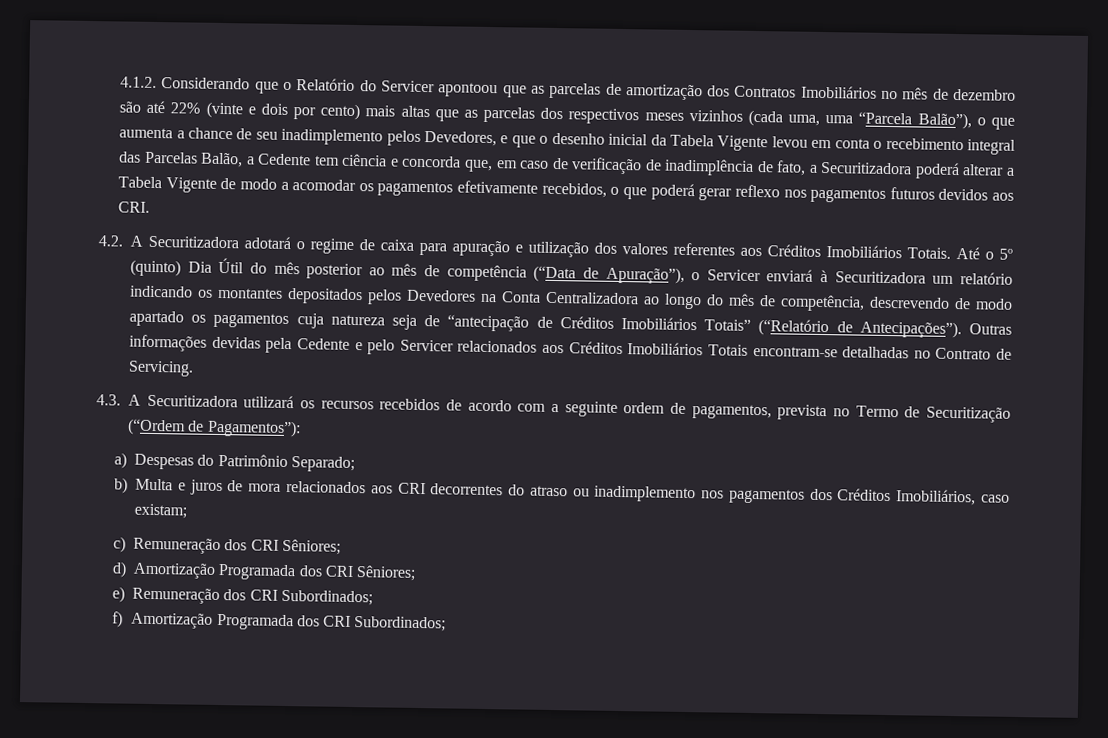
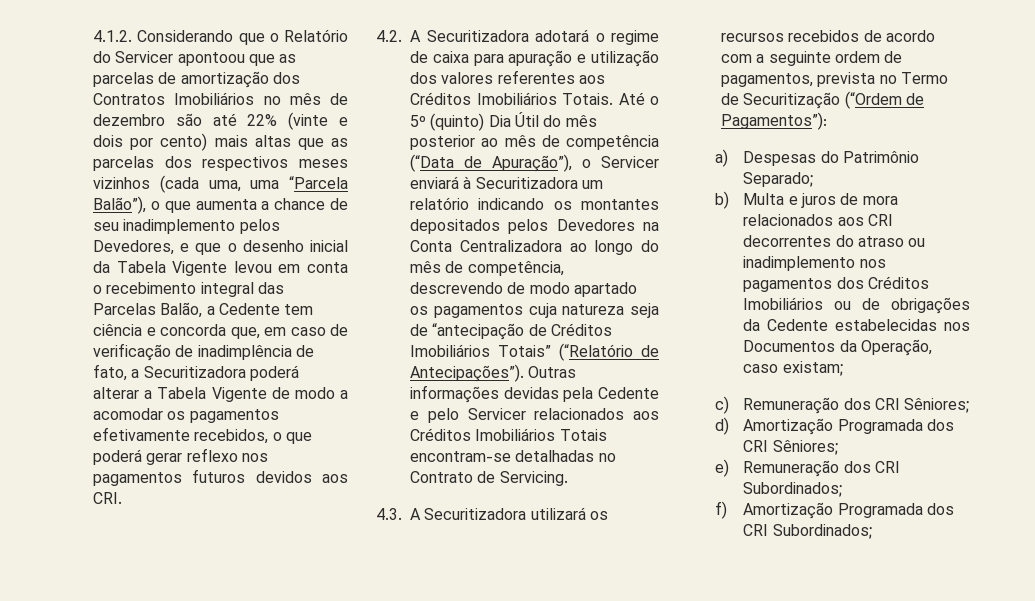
[896,489,977,506] Imobiliários, -> [743,297,970,314] [743,319,970,331] [743,339,932,356] Imobiliários ou de obrigações da Cedente estabelecidas nos Documentos da Operação,

